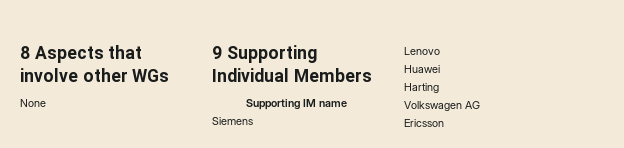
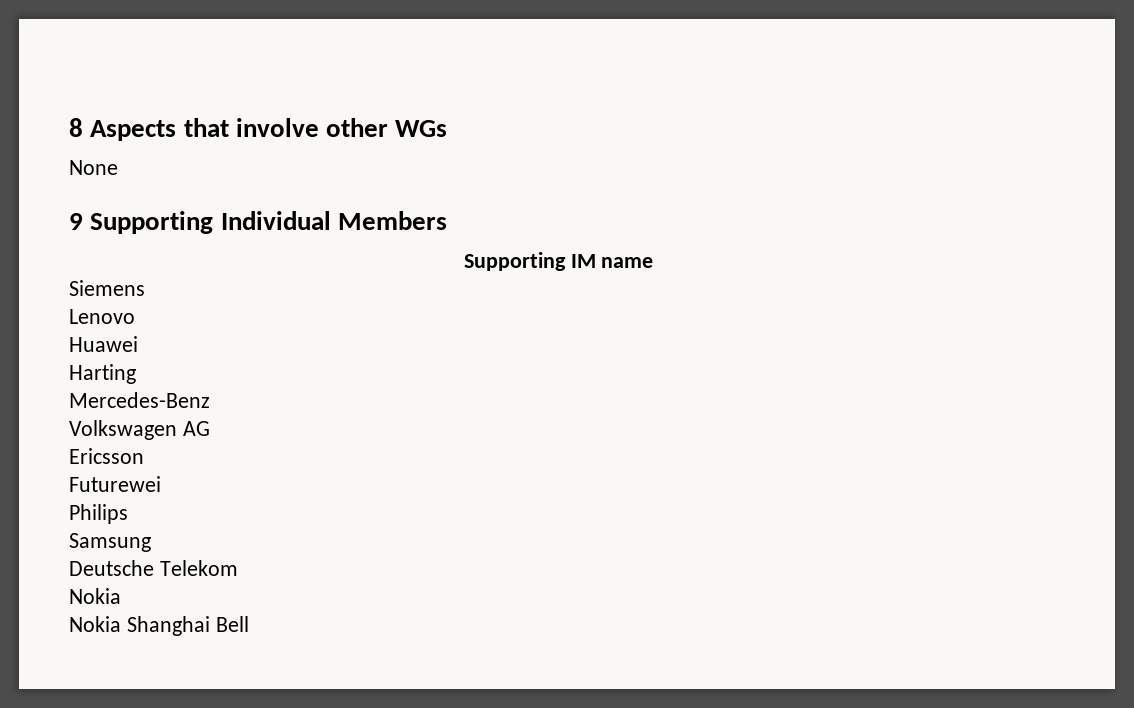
(439, 88) none -> [69,392,210,408] // Mercedes-Benz
(444, 123) none -> [69,476,161,492] [69,504,128,524] [69,533,151,552] [69,560,238,576] [69,588,121,604] [69,616,249,636] // Futurewei // Philips // Samsung // Deutsche Telekom // Nokia // Nokia Shanghai Bell

